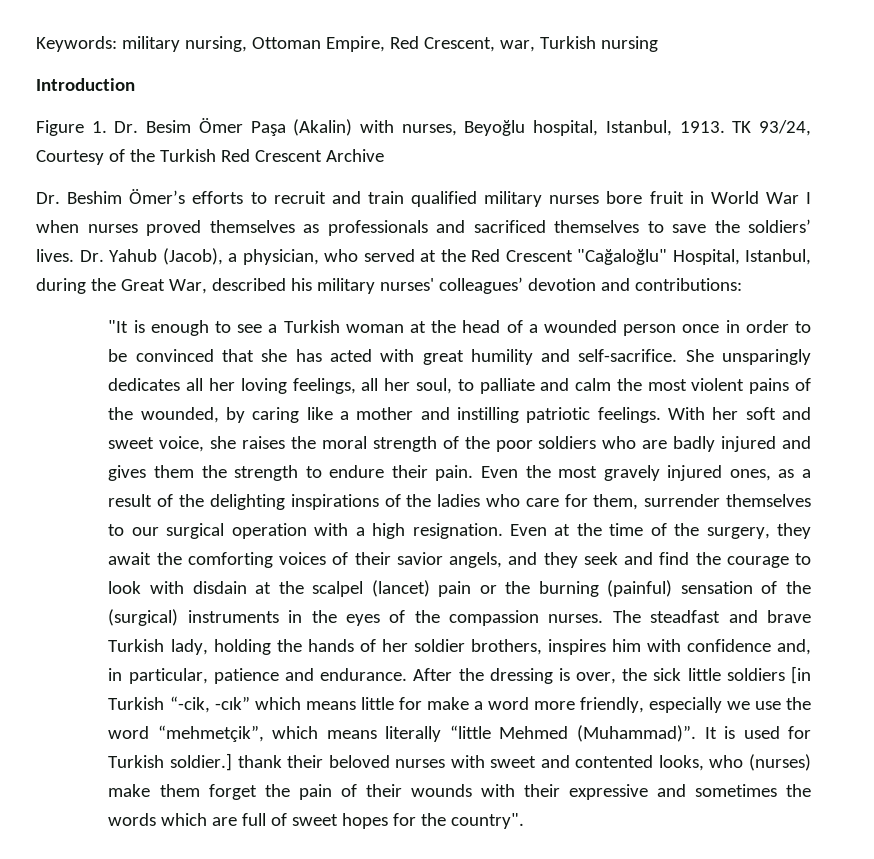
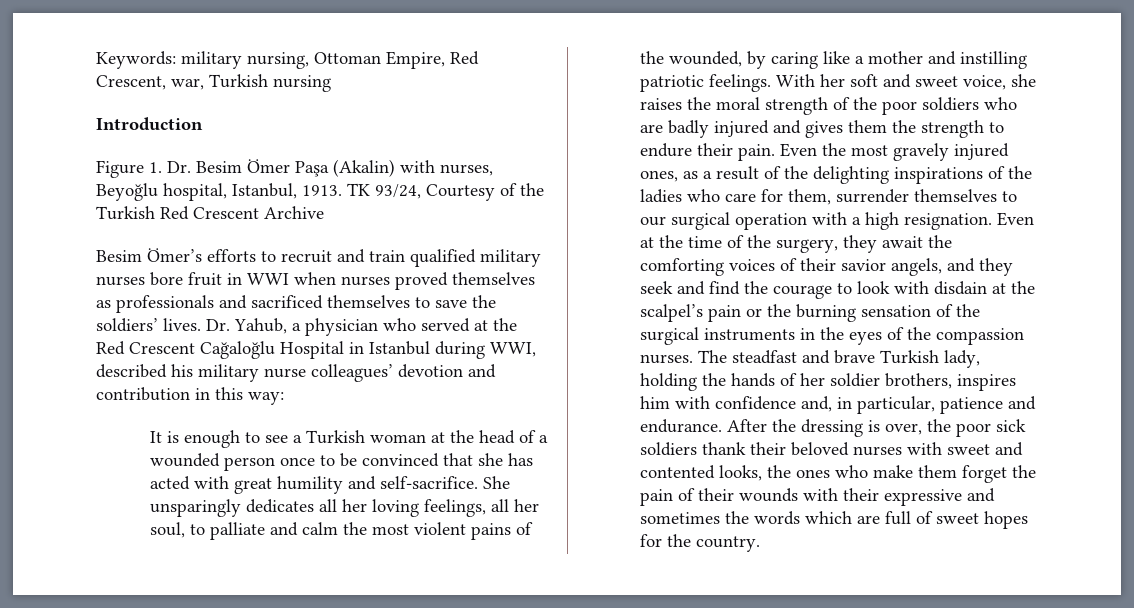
[36,191,123,204] Dr. Beshim -> [96,250,142,262] Besim
[710,191,811,204] World War I -> [247,273,289,285] WWI
[109,248,319,265] Yahub (Jacob), a physician, -> [234,318,378,336] Yahub, a physician
[577,249,811,265] [36,278,207,294] "Cağaloğlu" Hospital, Istanbul, during the Great War, -> [200,341,536,359] Cağaloğlu Hospital in Istanbul during WWI,
[379,278,434,291] nurses' -> [264,368,306,378] nurse
[634,278,742,291] [108,320,129,333] contributions: // "It -> [96,387,284,405] [149,431,162,443] contribution in this way: // It
[725,320,789,333] in order -> (315, 461) none
[312,580,430,597] scalpel (lancet) -> [639,304,703,322] scalpel’s
[607,580,673,597] (painful) -> (856, 313) none
[108,609,179,626] (surgical) -> [639,327,699,345] surgical
[653,666,811,684] [108,696,812,713] [108,725,811,742] [108,753,233,771] sick little soldiers [in Turkish “-cik, -cık” which means little for make a word more friendly, especially we use the word “mehmetçik”, which means literally “little Mehmed (Muhammad)”. It is used for Turkish soldier.] -> [955,419,1026,437] [639,442,697,456] poor sick soldiers
[709,754,811,771] who (nurses) -> [766,465,868,478] the ones who
[451,813,525,829] country". -> [695,536,760,552] country.

